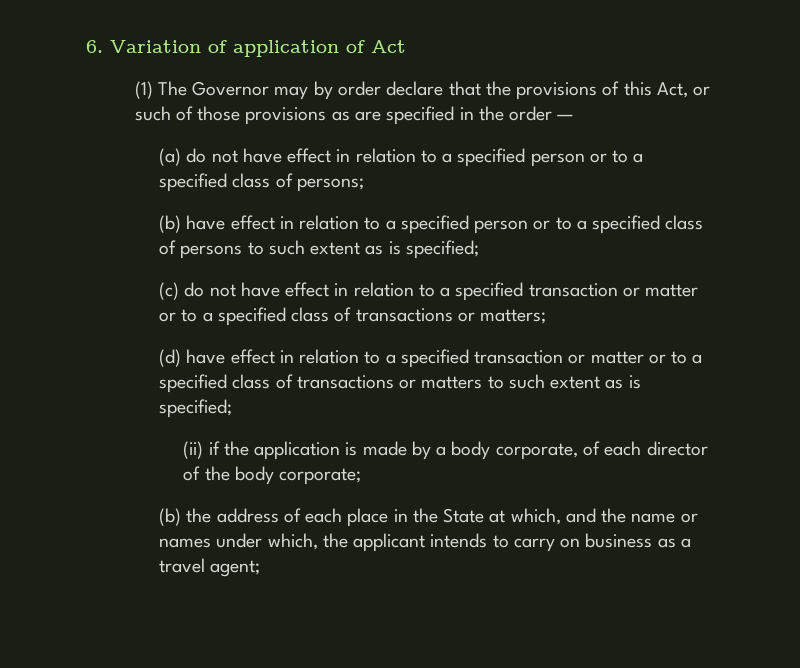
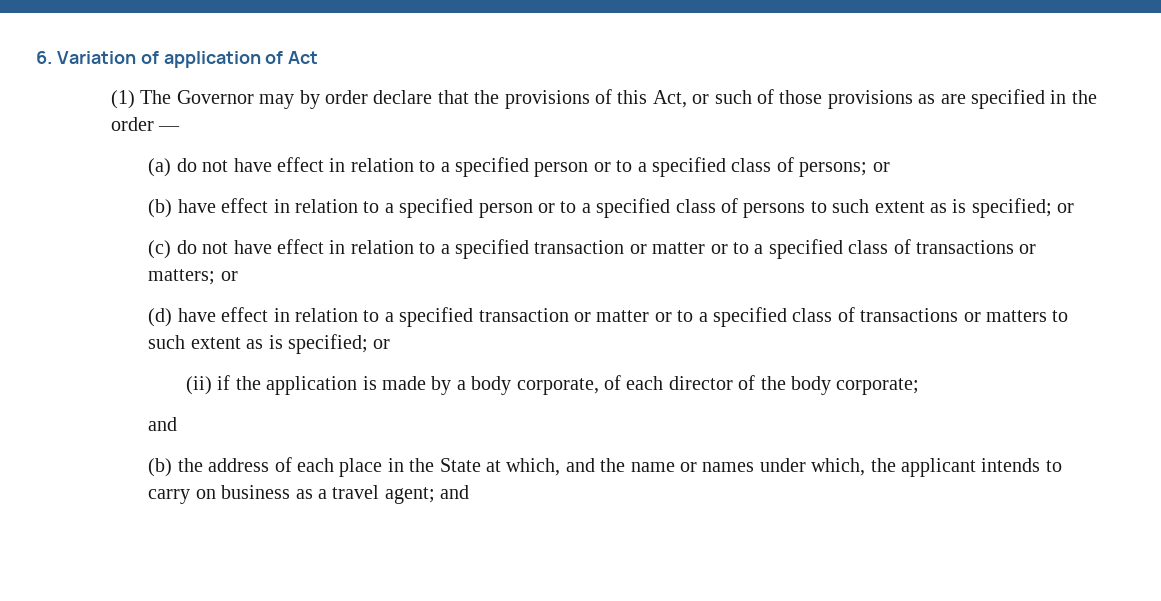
(364, 185) none -> [872,162,890,172] or
(479, 249) none -> [1057,203,1075,213] or
(547, 316) none -> [220,271,238,281] or
(233, 408) none -> [373,339,391,349] or
(362, 476) none -> [148,417,178,431] // and
(261, 568) none -> [440,485,470,499] and

